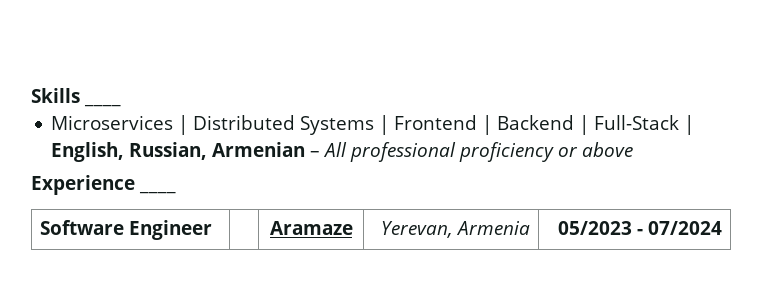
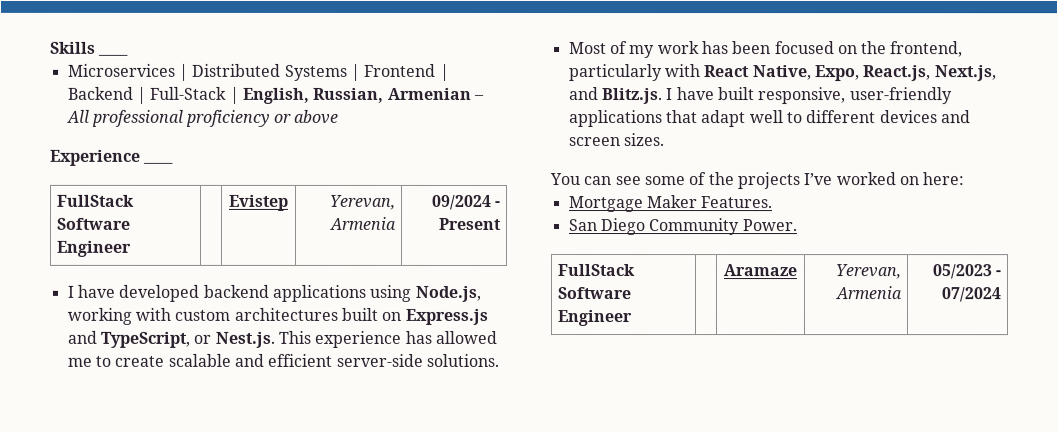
(176, 192) none -> [56,194,135,207] [55,217,130,230] [55,240,131,257] [229,194,289,211] [330,194,397,210] [329,216,397,230] [431,194,502,210] [438,217,502,230] [66,284,481,302] [66,307,488,325] [66,330,497,348] [66,353,499,367] [568,41,964,59] [568,64,997,82] [568,87,953,105] [568,110,971,128] [568,133,665,147] [550,172,966,190] [568,195,774,213] [567,218,797,236] [556,264,635,277] FullStack Software Engineer | | Evistep | Yerevan, Armenia | 09/2024 - Present // I have developed backend applications using Node.js, working with custom architectures built on Express.js and TypeScript, or Nest.js. This experience has allowed me to create scalable and efficient server-side solutions. // Most of my work has been focused on the frontend, particularly with React Native, Expo, React.js, Next.js, and Blitz.js. I have built responsive, user-friendly applications that adapt well to different devices and screen sizes. // You can see some of the projects I’ve worked on here: // Mortgage Maker Features. // San Diego Community Power. // FullStack

